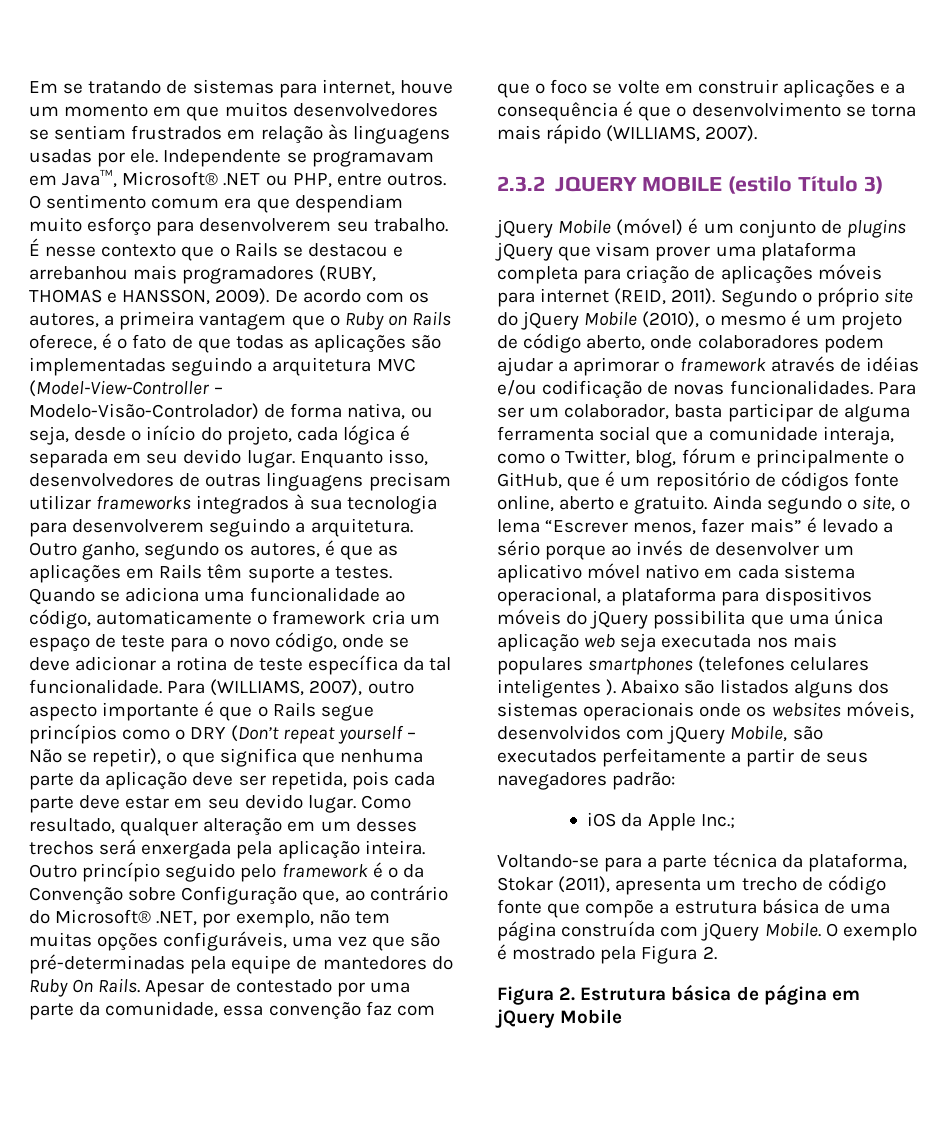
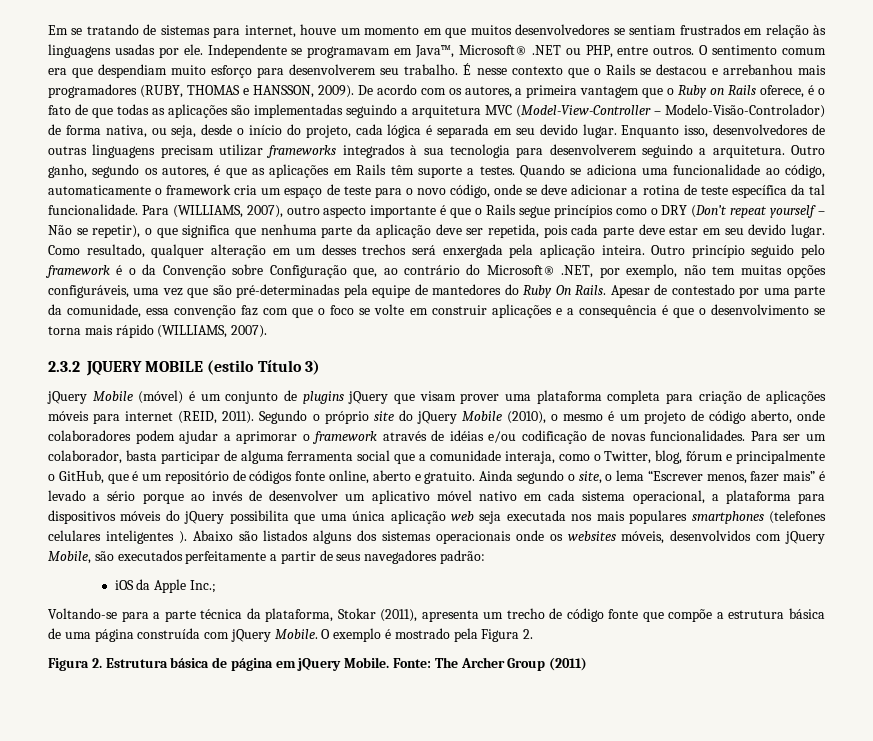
[560,1009,623,1024] Mobile -> [344,657,588,671] Mobile. Fonte: The Archer Group (2011)

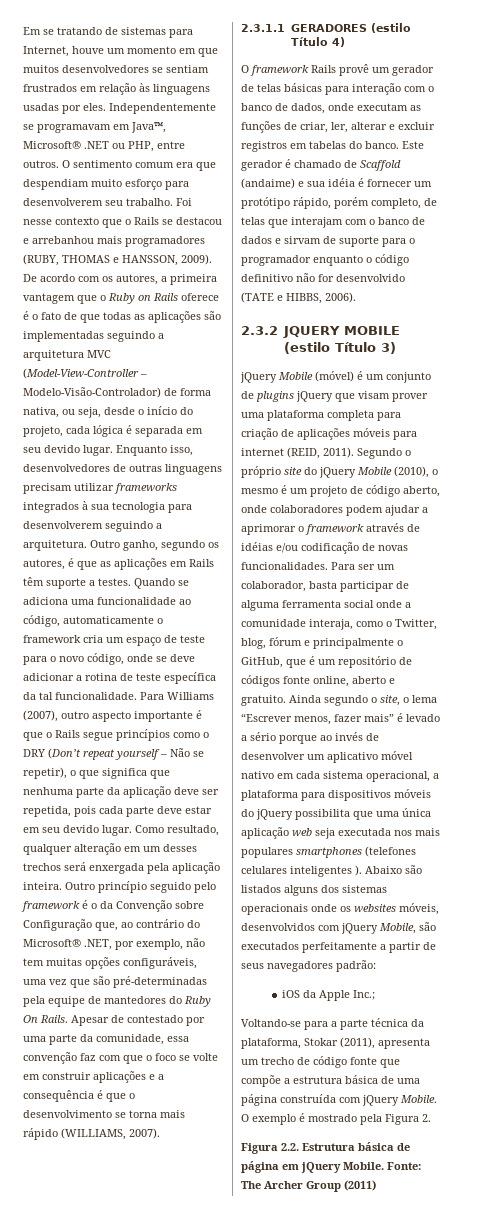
[244,25,296,38] internet, -> [23,46,69,57] Internet,
[183,44,287,58] ele. Independente -> [83,103,216,114] eles. Independentemente
[463,63,472,75] É -> [176,198,192,206] Foi
[760,85,805,98] oferece, -> [181,293,219,301] oferece
[172,205,283,218] (WILLIAMS, 2007), -> [167,692,214,700] [23,710,58,722] Williams (2007),
(268, 331) none -> [241,23,411,33] [290,37,345,47] [241,64,434,76] [241,83,434,95] [241,103,421,114] [241,121,435,133] [241,141,424,152] [241,159,401,171] [241,178,432,189] [241,197,437,209] [241,217,425,228] [241,236,415,247] [241,254,409,266] [241,273,405,282] [241,292,356,304] // 2.3.1.1 GERADORES (estilo Título 4) // O framework Rails provê um gerador de telas básicas para interação com o banco de dados, onde executam as funções de criar, ler, alterar e excluir registros em tabelas do banco. Este gerador é chamado de Scaffold (andaime) e sua idéia é fornecer um protótipo rápido, porém completo, de telas que interajam com o banco de dados e sirvam de suporte para o programador enquanto o código definitivo não for desenvolvido (TATE e HIBBS, 2006).
[394,454,416,464] que -> [376,600,402,608] onde
[91,658,102,668] 2. -> [281,1143,299,1151] 2.2.

